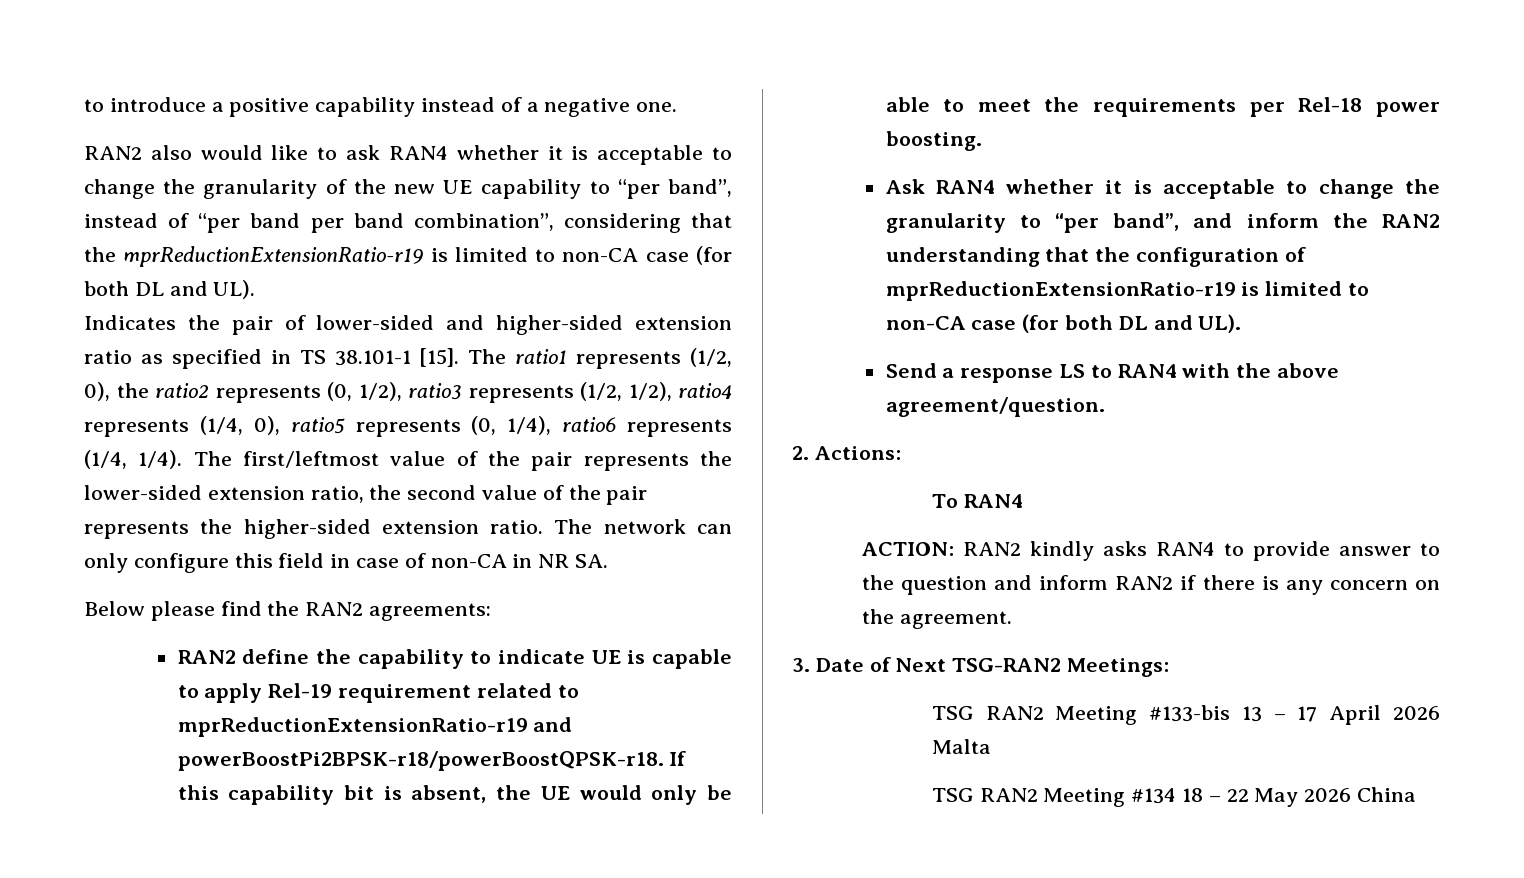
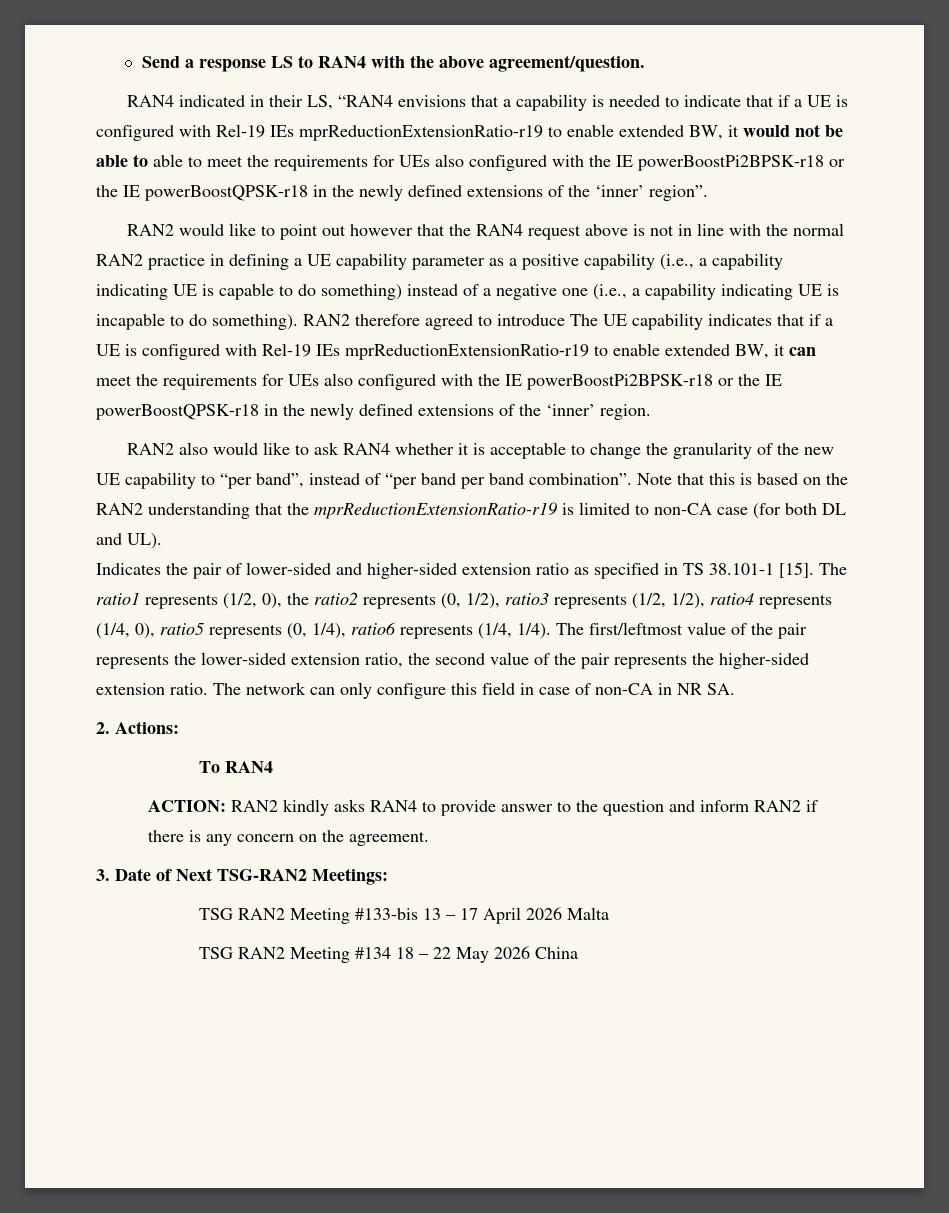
[84,97,678,117] to introduce a positive capability instead of a negative one. -> [141,55,645,72] [127,94,849,111] [96,124,843,141] [96,154,845,171] [96,184,708,201] [127,223,845,240] [96,253,783,270] [96,283,839,300] [96,313,833,330] [96,343,816,360] [96,373,782,390] [96,403,651,420] Send a response LS to RAN4 with the above agreement/question. // RAN4 indicated in their LS, “RAN4 envisions that a capability is needed to indicate that if a UE is configured with Rel-19 IEs mprReductionExtensionRatio-r19 to enable extended BW, it would not be able to able to meet the requirements for UEs also configured with the IE powerBoostPi2BPSK-r18 or the IE powerBoostQPSK-r18 in the newly defined extensions of the ‘inner’ region”. // RAN2 would like to point out however that the RAN4 request above is not in line with the normal RAN2 practice in defining a UE capability parameter as a positive capability (i.e., a capability indicating UE is capable to do something) instead of a negative one (i.e., a capability indicating UE is incapable to do something). RAN2 therefore agreed to introduce The UE capability indicates that if a UE is configured with Rel-19 IEs mprReductionExtensionRatio-r19 to enable extended BW, it can meet the requirements for UEs also configured with the IE powerBoostPi2BPSK-r18 or the IE powerBoostQPSK-r18 in the newly defined extensions of the ‘inner’ region.
[413,213,681,233] combination”, considering -> [529,473,848,485] [96,503,250,519] combination”. Note that this is based on the RAN2 understanding
[84,601,492,621] [177,649,732,669] [177,683,579,703] [177,717,573,737] [177,751,687,771] [177,785,732,805] [885,97,1440,117] [885,131,982,151] [885,179,1440,199] [885,213,1440,233] [885,247,1306,267] [885,281,1369,301] [885,314,1242,333] [885,363,1340,383] [885,397,1105,417] // Below please find the RAN2 agreements: // RAN2 define the capability to indicate UE is capable to apply Rel-19 requirement related to mprReductionExtensionRatio-r19 and powerBoostPi2BPSK-r18/powerBoostQPSK-r18. If this capability bit is absent, the UE would only be able to meet the requirements per Rel-18 power boosting. // Ask RAN4 whether it is acceptable to change the granularity to “per band”, and inform the RAN2 understanding that the configuration of mprReductionExtensionRatio-r19 is limited to non-CA case (for both DL and UL). // Send a response LS to RAN4 with the above agreement/question. -> (735, 689) none

